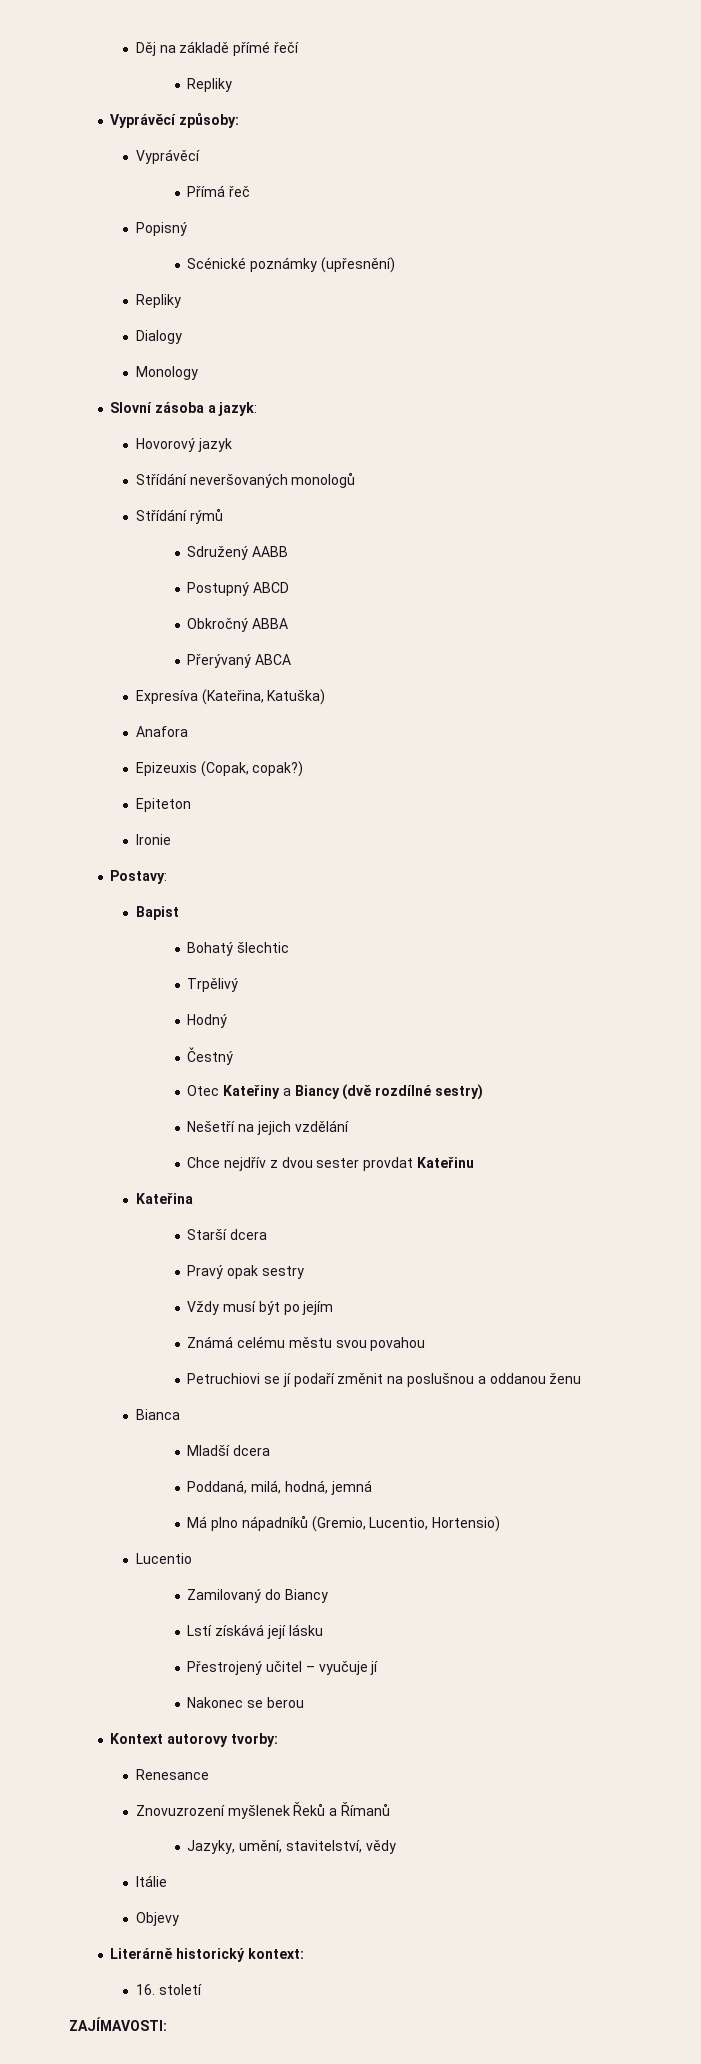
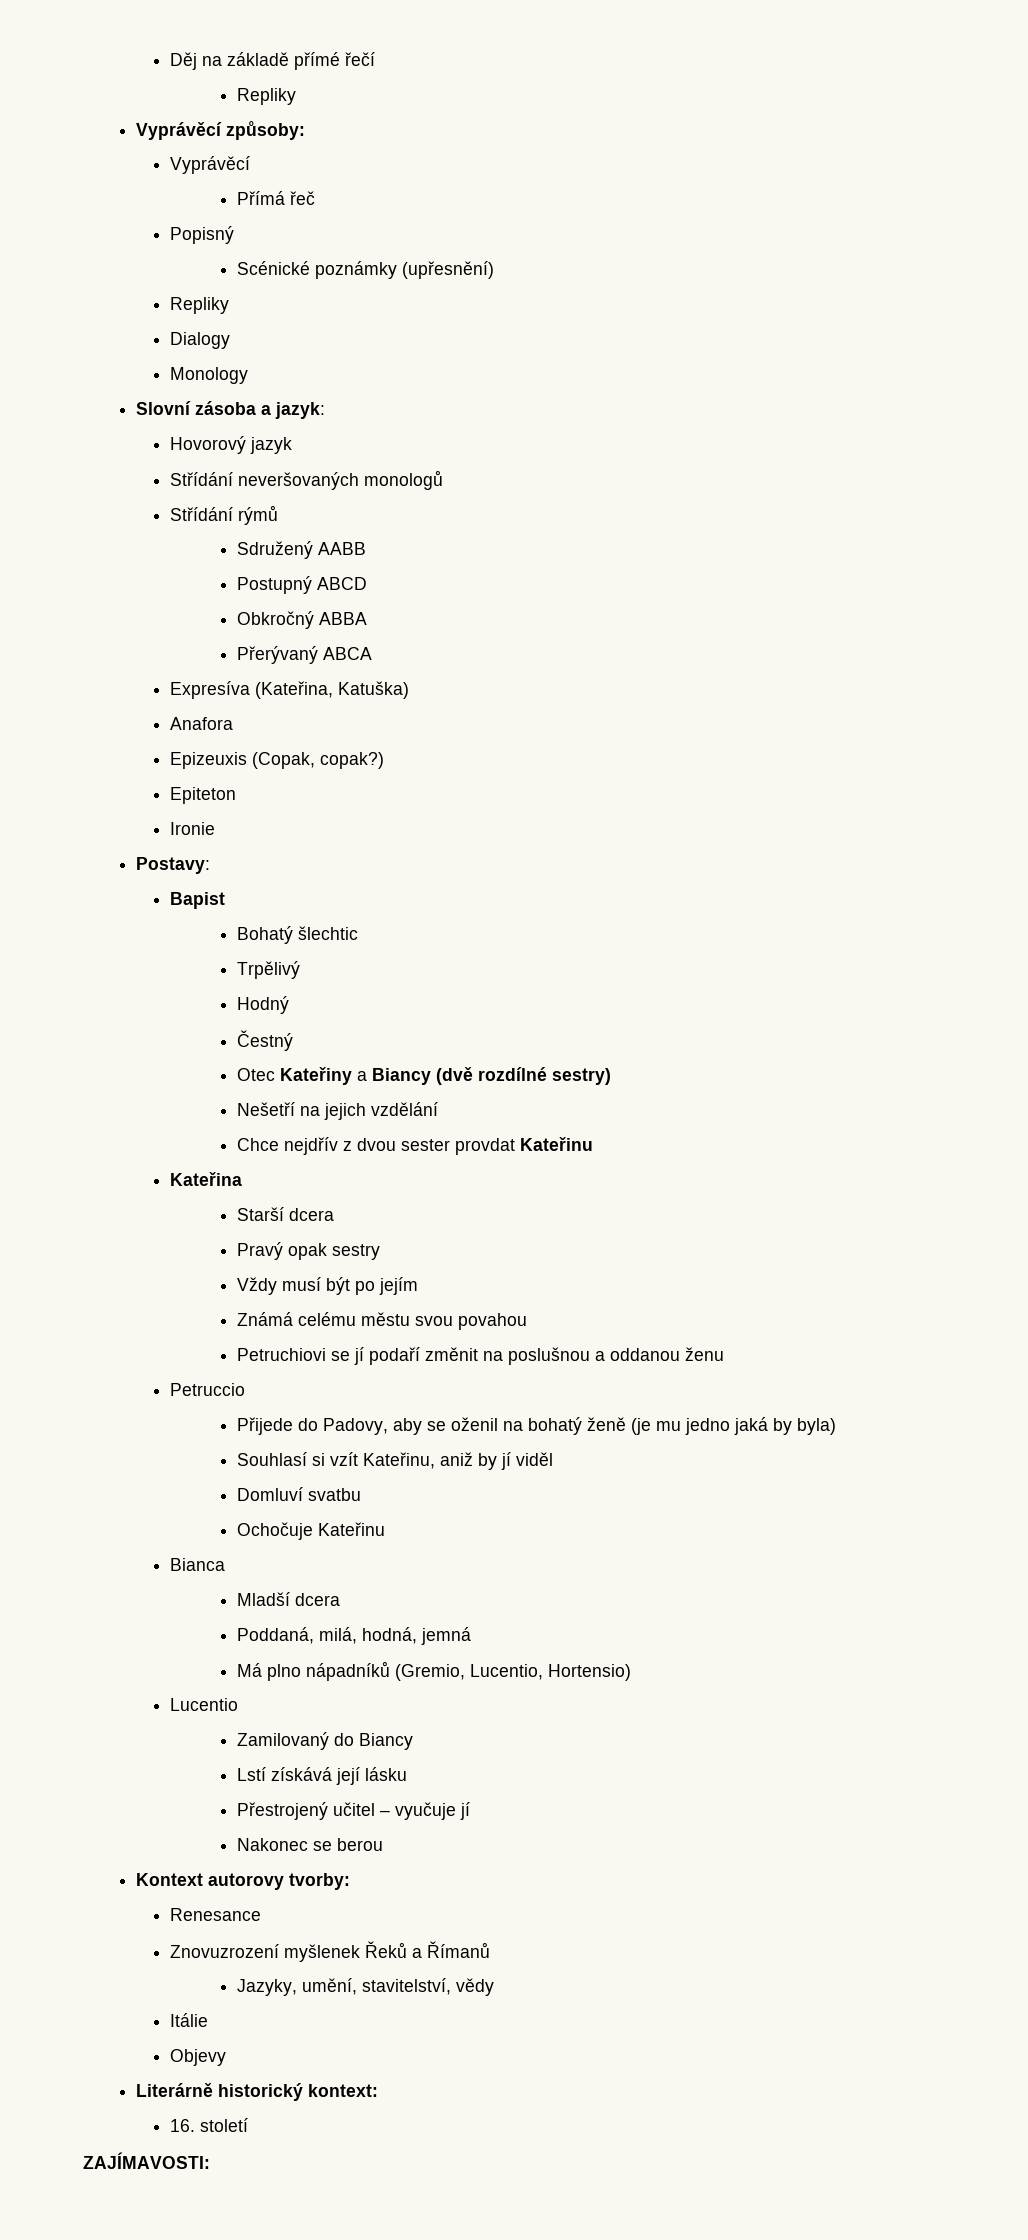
(582, 1378) none -> [169,1383,245,1396] [237,1417,837,1435] [237,1452,554,1470] [237,1487,362,1501] [237,1522,386,1540] // Petruccio // Přijede do Padovy, aby se oženil na bohatý ženě (je mu jedno jaká by byla) // Souhlasí si vzít Kateřinu, aniž by jí viděl // Domluví svatbu // Ochočuje Kateřinu

